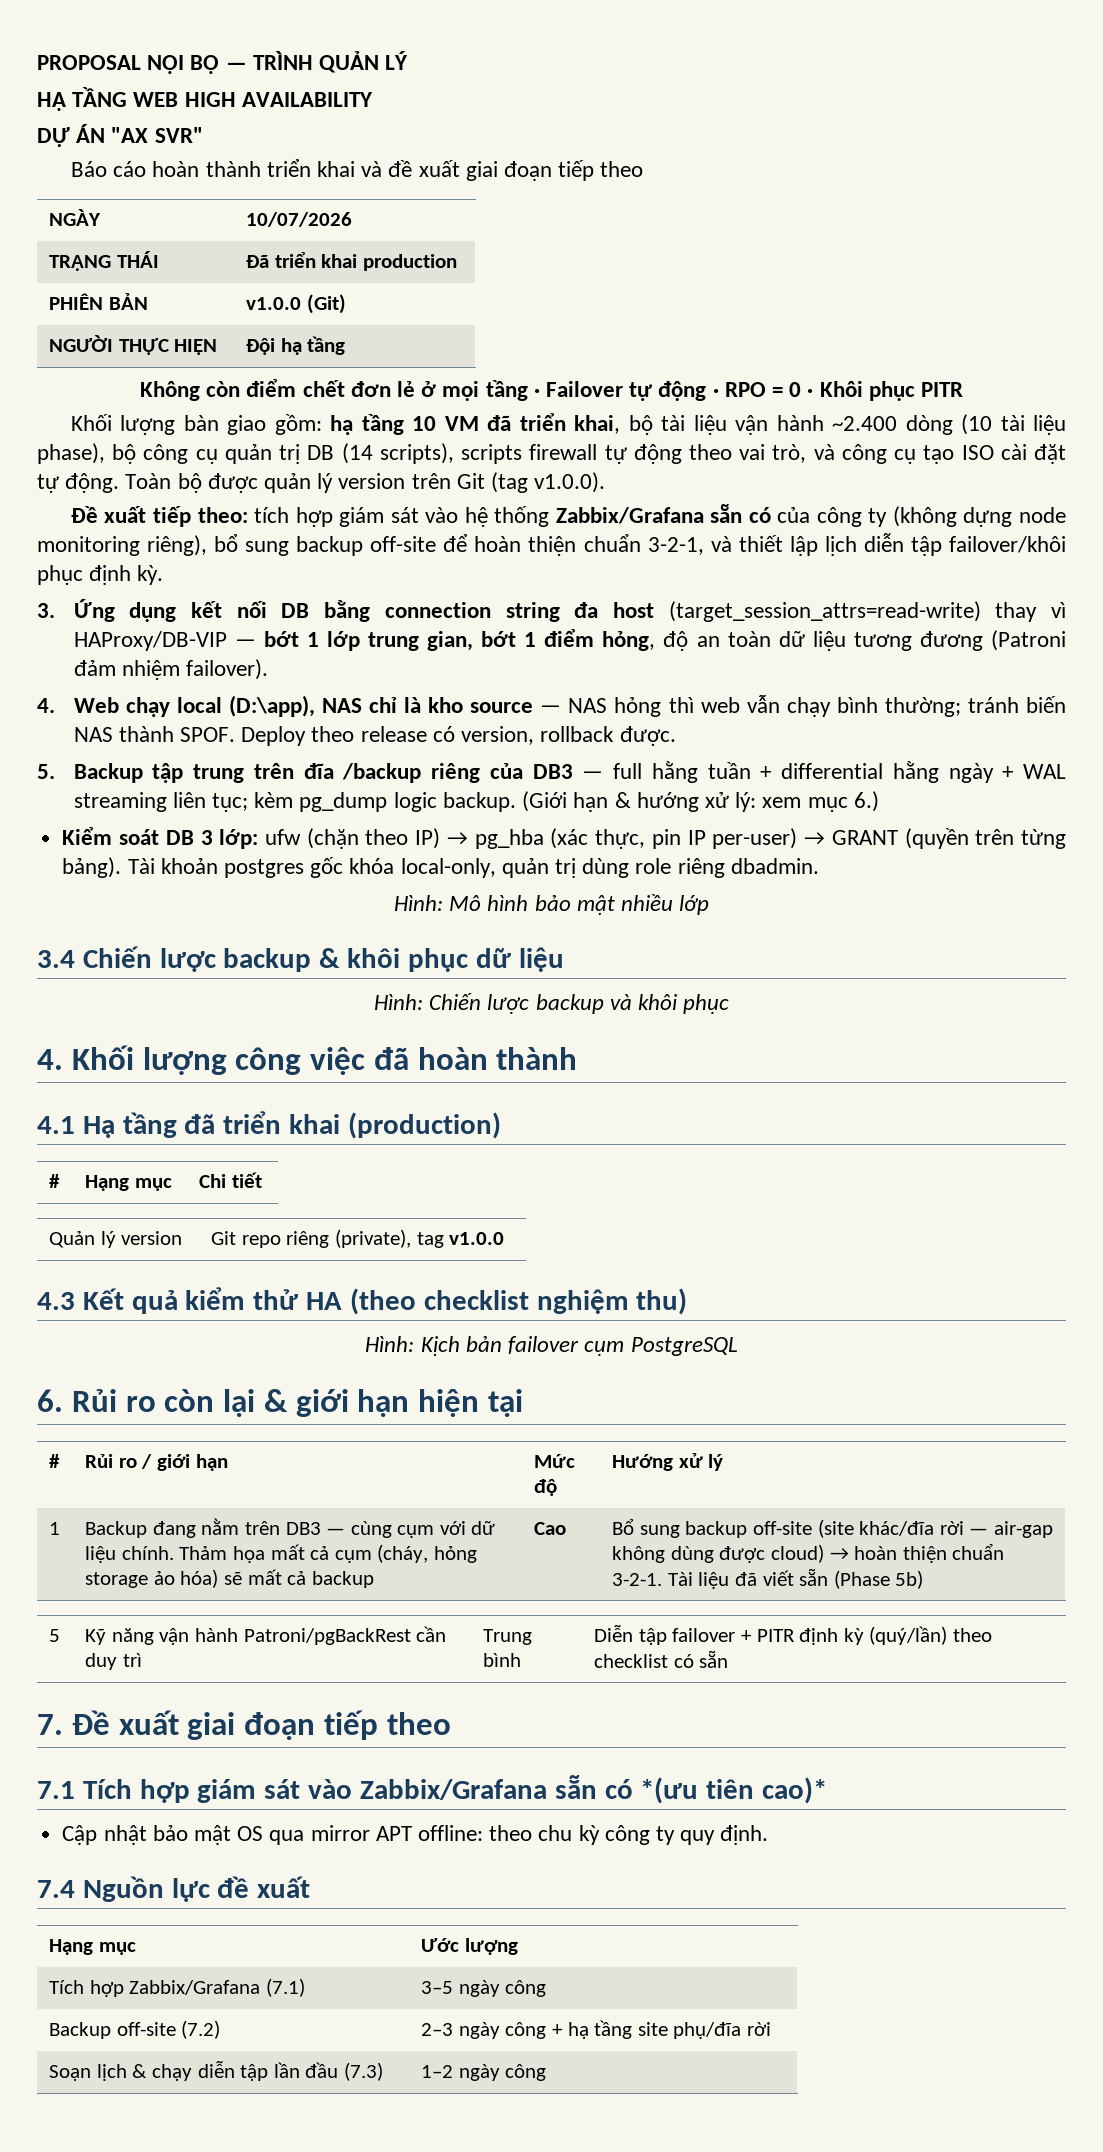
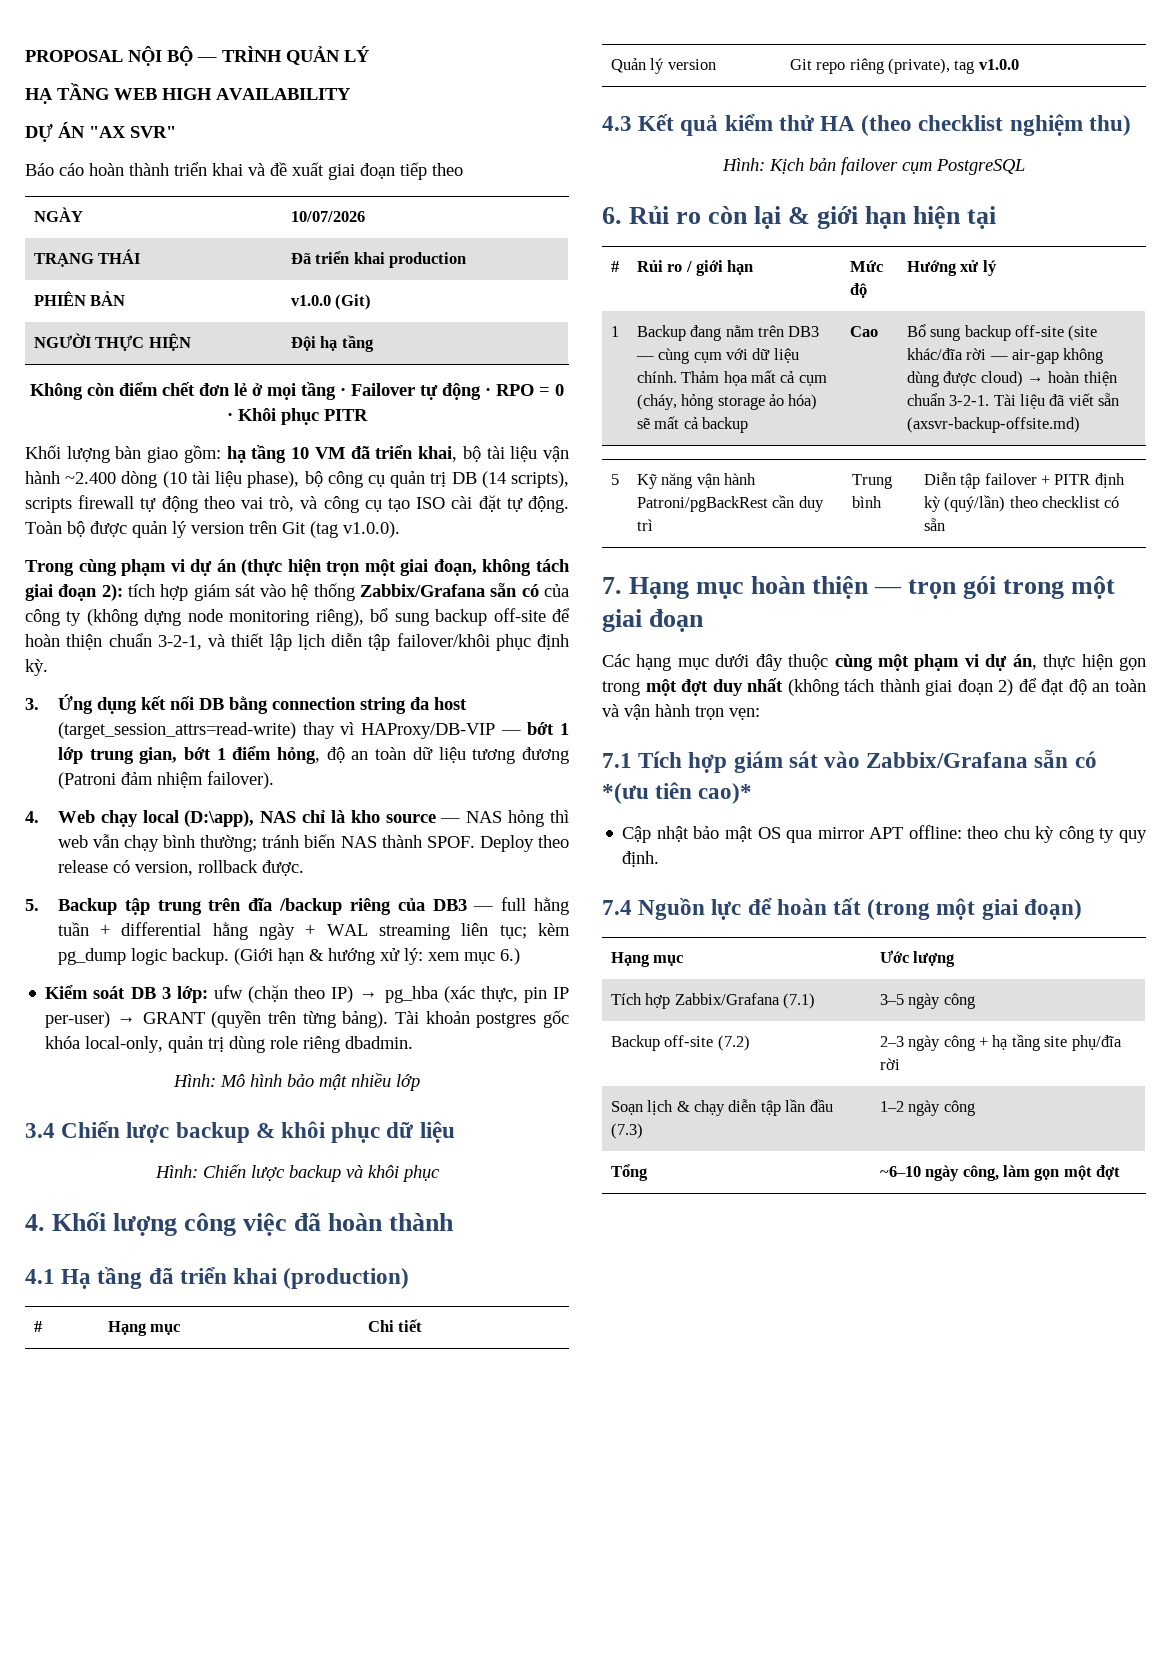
[70,506,248,527] Đề xuất tiếp theo: -> [25,559,571,576] [25,584,123,601] Trong cùng phạm vi dự án (thực hiện trọn một giai đoạn, không tách giai đoạn 2):
[833,1570,924,1589] (Phase 5b) -> [906,417,1080,433] (axsvr-backup-offsite.md)
[71,1710,451,1740] Đề xuất giai đoạn tiếp theo -> [629,576,1116,599] [602,609,705,632] [602,654,1146,671] [602,678,1147,696] [602,704,760,720] Hạng mục hoàn thiện — trọn gói trong một giai đoạn // Các hạng mục dưới đây thuộc cùng một phạm vi dự án, thực hiện gọn trong một đợt duy nhất (không tách thành giai đoạn 2) để đạt độ an toàn và vận hành trọn vẹn:
[217,1876,311,1898] đề xuất -> [747,898,1082,920] để hoàn tất (trong một giai đoạn)
(547, 2072) none -> [610,1164,648,1181] [879,1165,1121,1181] // Tổng | ~6–10 ngày công, làm gọn một đợt

